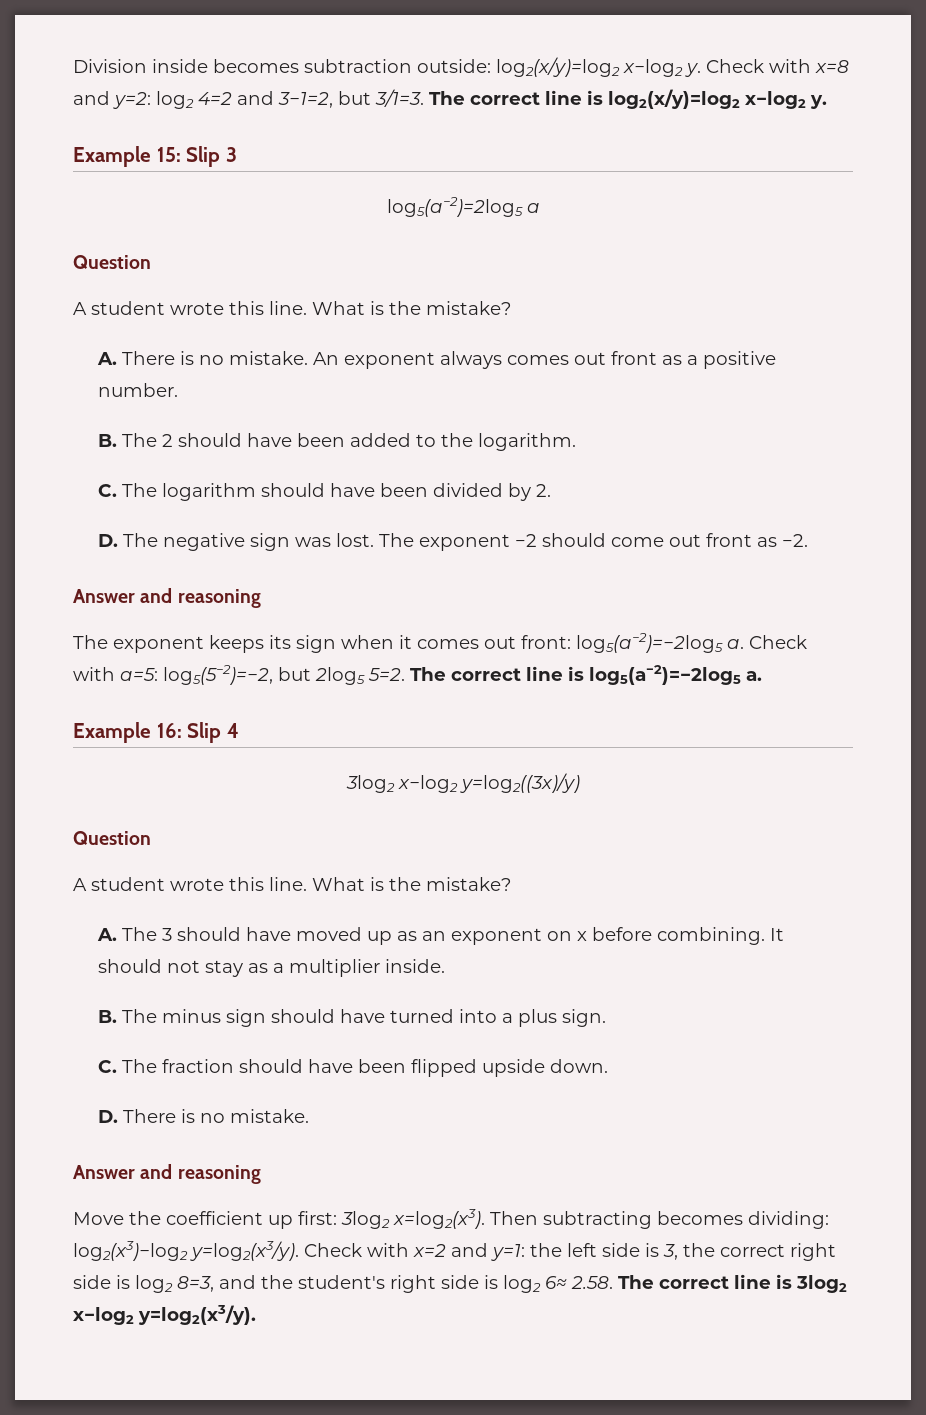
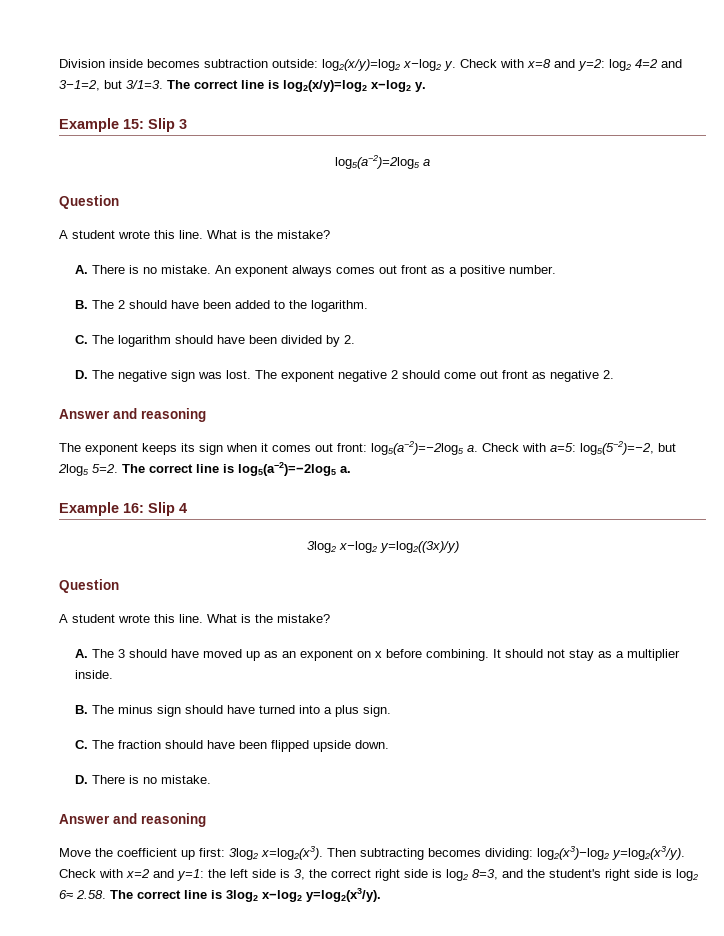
[515,534,538,547] −2 -> [337,370,398,382] negative 2
[782,534,809,547] −2. -> [549,370,614,382] negative 2.

